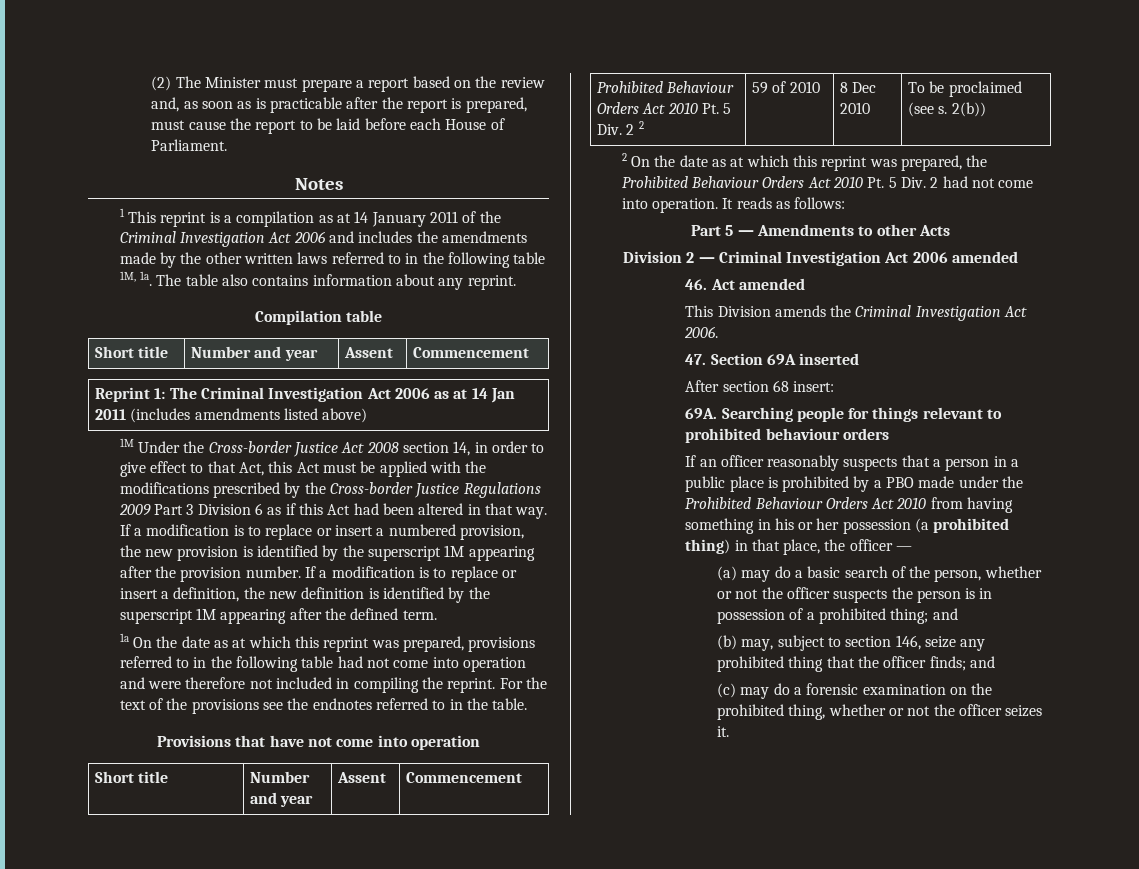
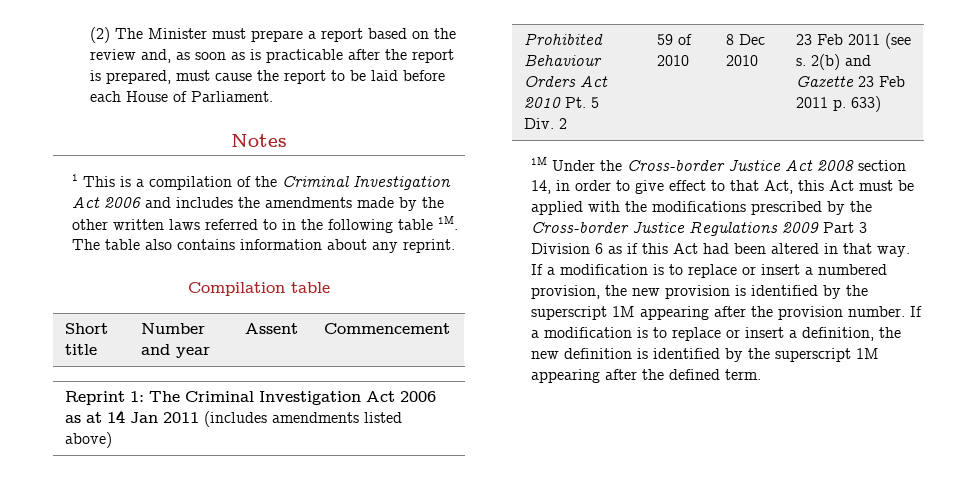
[160,212,207,227] reprint -> (115, 181) none
[318,211,458,227] as at 14 January 2011 -> (232, 183) none
[119,271,153,286] 1M, 1a. -> [437,215,458,230] 1M.
(368, 415) none -> [524,33,604,45] [524,54,603,66] [524,76,609,87] [524,97,600,108] [524,118,568,129] [657,34,693,45] [657,55,690,66] [726,34,766,45] [726,55,759,66] [796,33,912,49] [796,54,872,70] [796,76,906,88] [796,96,882,112] // Prohibited Behaviour Orders Act 2010 Pt. 5 Div. 2 | 59 of 2010 | 8 Dec 2010 | 23 Feb 2011 (see s. 2(b) and Gazette 23 Feb 2011 p. 633)
[119,633,536,652] [119,656,526,672] [119,677,547,693] [119,698,528,714] [157,735,480,750] [94,771,169,783] [249,771,310,783] [249,792,314,807] [336,772,386,783] [405,772,522,783] [596,81,735,93] [596,102,732,114] [596,121,644,135] [751,81,820,94] [839,82,877,93] [839,102,870,114] [907,81,1022,97] [907,102,986,117] [621,153,988,171] [621,176,1034,188] [621,197,846,213] [691,224,950,236] [622,251,1019,266] [685,278,805,290] [685,305,1028,321] [684,326,719,338] [685,353,860,365] [685,380,835,392] [685,407,1003,422] [685,428,889,443] [685,455,1020,471] [685,476,1024,492] [685,497,1014,513] [685,518,1010,534] [685,539,913,555] [716,566,1042,582] [716,587,993,603] [716,608,958,624] [716,635,986,651] [716,656,995,672] [716,683,993,699] [716,704,1043,720] [716,726,729,737] // 1a On the date as at which this reprint was prepared, provisions referred to in the following table had not come into operation and were therefore not included in compiling the reprint. For the text of the provisions see the endnotes referred to in the table. // Provisions that have not come into operation // Short title | Number and year | Assent | Commencement // Prohibited Behaviour Orders Act 2010 Pt. 5 Div. 2 2 | 59 of 2010 | 8 Dec 2010 | To be proclaimed (see s. 2(b)) // 2 On the date as at which this reprint was prepared, the Prohibited Behaviour Orders Act 2010 Pt. 5 Div. 2 had not come into operation. It reads as follows: // Part 5 — Amendments to other Acts // Division 2 — Criminal Investigation Act 2006 amended // 46. Act amended // This Division amends the Criminal Investigation Act 2006. // 47. Section 69A inserted // After section 68 insert: // 69A. Searching people for things relevant to prohibited behaviour orders // If an officer reasonably suspects that a person in a public place is prohibited by a PBO made under the Prohibited Behaviour Orders Act 2010 from having something in his or her possession (a prohibited thing) in that place, the officer — // (a) may do a basic search of the person, whether or not the officer suspects the person is in possession of a prohibited thing; and // (b) may, subject to section 146, seize any prohibited thing that the officer finds; and // (c) may do a forensic examination on the prohibited thing, whether or not the officer seizes it. -> (761, 374) none

